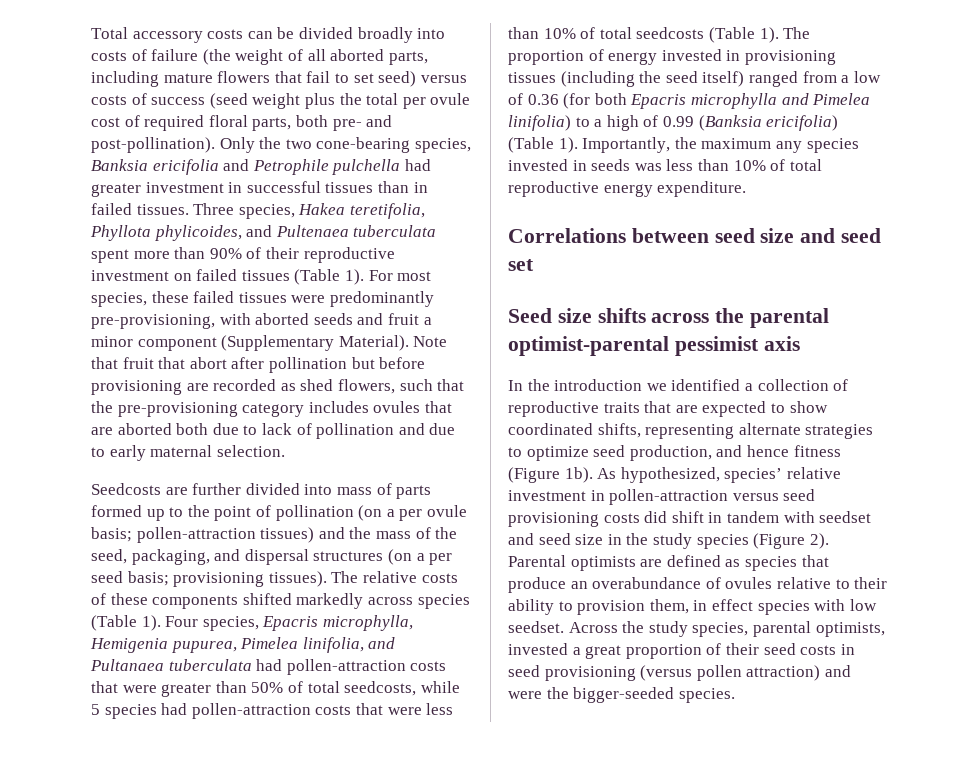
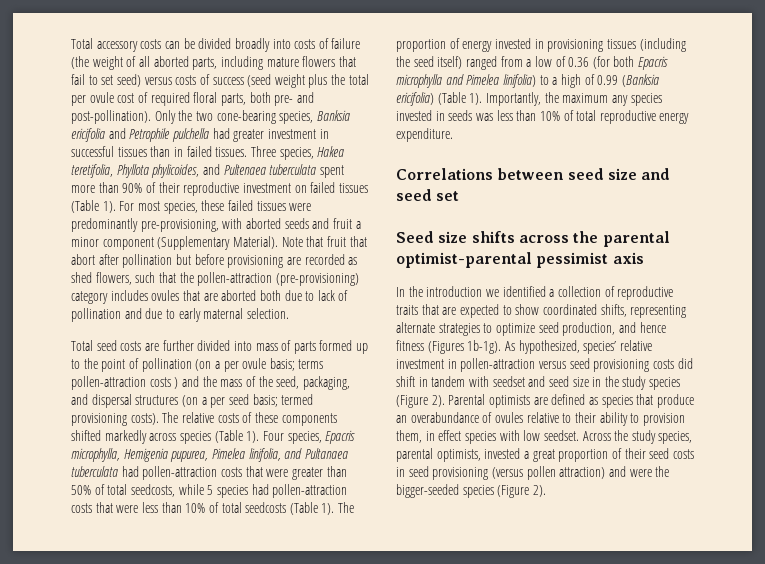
[117,402,238,417] pre-provisioning -> [197,272,359,286] pollen-attraction (pre-provisioning)
[91,483,161,495] Seedcosts -> [71,340,142,351] Total seed costs
[136,527,315,543] pollen-attraction tissues) -> [298,359,324,369] [71,376,179,390] terms pollen-attraction costs )
[173,571,327,587] provisioning tissues). -> [281,394,314,405] [71,413,159,426] termed provisioning costs).
[508,467,593,483] (Figure 1b). -> [427,340,502,354] (Figures 1b-1g).
[678,688,735,703] species. -> [462,485,546,498] species (Figure 2).

